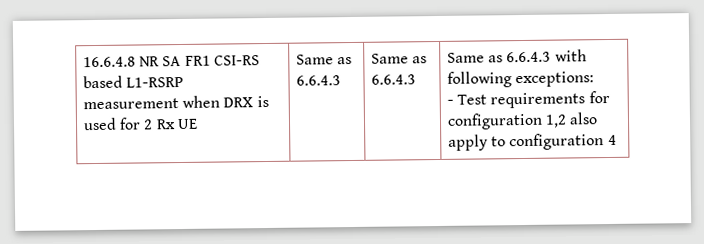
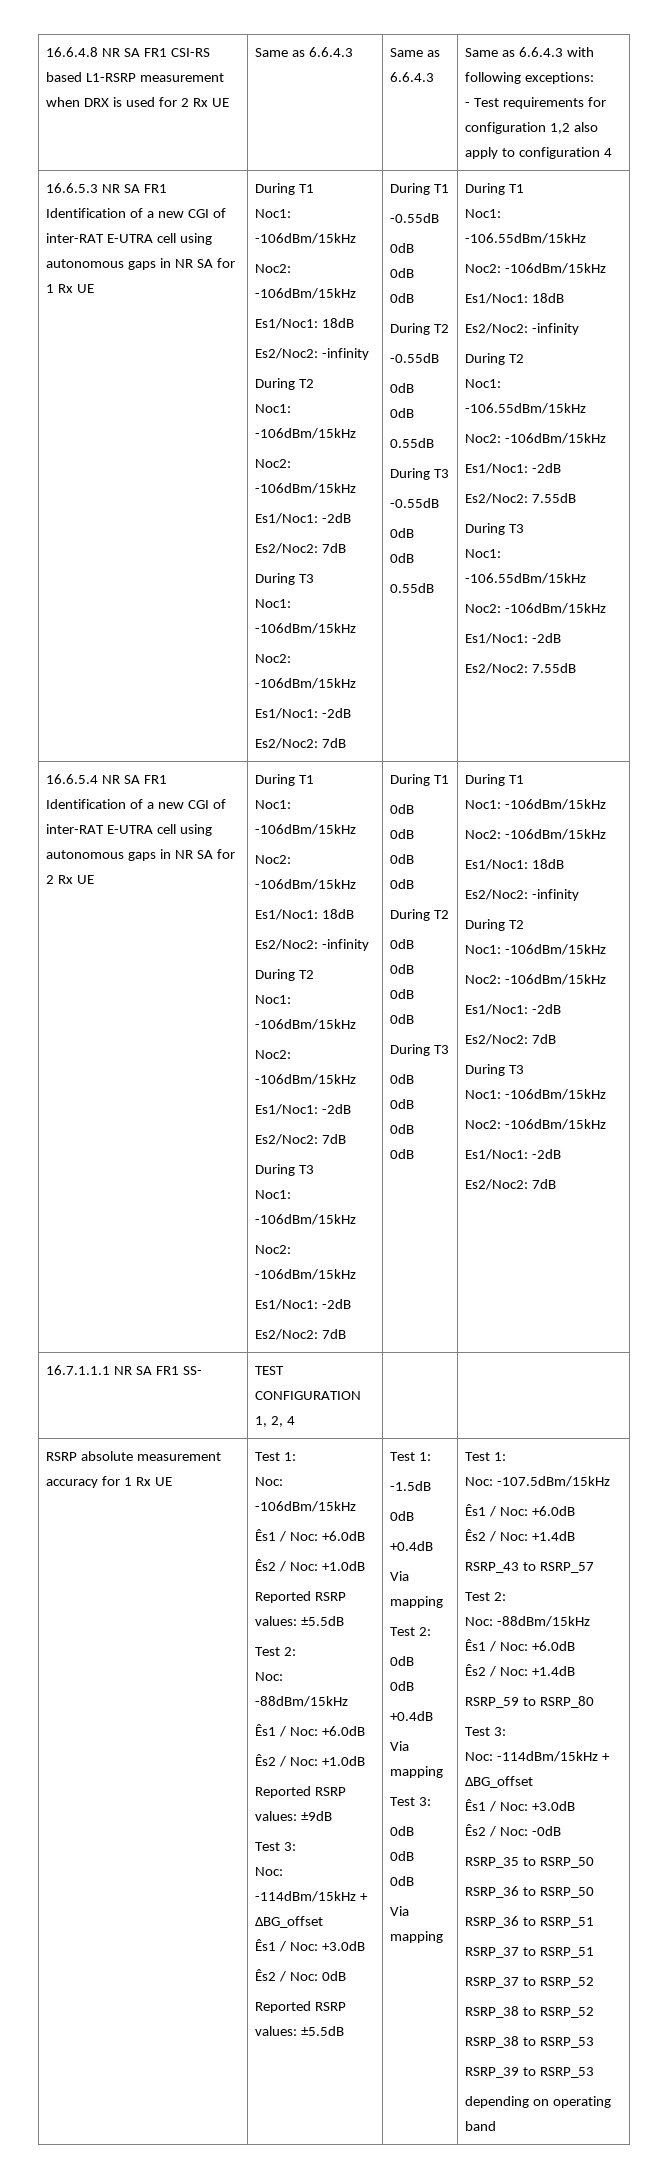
(617, 140) none -> [46,183,167,193] [46,208,226,218] [46,233,212,245] [46,258,235,270] [46,284,94,293] [255,183,315,195] [255,209,292,218] [255,233,357,244] [255,264,292,273] [255,288,357,299] [255,318,355,329] [255,348,370,360] [255,378,315,390] [255,404,292,413] [255,428,357,439] [255,459,292,468] [255,483,357,494] [255,513,352,524] [255,543,347,554] [255,573,315,585] [255,599,292,608] [255,623,357,634] [255,654,292,663] [255,678,357,689] [255,708,352,719] [255,738,347,749] [390,183,450,195] [390,213,440,223] [390,243,415,253] [390,268,415,278] [390,293,415,303] [390,323,450,335] [390,353,440,363] [390,383,415,393] [390,408,415,418] [390,438,435,448] [390,468,450,480] [390,498,440,508] [390,528,415,538] [390,553,415,563] [390,583,435,593] [465,183,525,195] [465,209,502,218] [465,233,587,244] [465,263,607,274] [465,293,565,304] [465,323,580,335] [465,353,525,365] [465,379,502,388] [465,403,587,414] [465,433,607,444] [465,463,562,474] [465,493,577,504] [465,523,525,535] [465,549,502,558] [465,573,587,584] [465,603,607,614] [465,633,562,644] [465,663,577,674] [46,774,167,784] [46,799,226,809] [46,824,212,836] [46,849,235,861] [46,875,94,884] [255,774,315,786] [255,800,292,809] [255,824,357,835] [255,855,292,864] [255,879,357,890] [255,909,355,920] [255,939,370,951] [255,969,315,981] [255,995,292,1004] [255,1019,357,1030] [255,1050,292,1059] [255,1074,357,1085] [255,1104,352,1115] [255,1134,347,1145] [255,1164,315,1176] [255,1190,292,1199] [255,1214,357,1225] [255,1245,292,1254] [255,1269,357,1280] [255,1299,352,1310] [255,1329,347,1340] [390,774,450,786] [390,804,415,814] [390,829,415,839] [390,854,415,864] [390,879,415,889] [390,909,450,921] [390,939,415,949] [390,964,415,974] [390,989,415,999] [390,1014,415,1024] [390,1044,450,1056] [390,1074,415,1084] [390,1099,415,1109] [390,1124,415,1134] [390,1149,415,1159] [465,774,525,786] [465,799,607,810] [465,829,607,840] [465,859,565,870] [465,889,580,901] [465,919,525,931] [465,944,607,955] [465,974,607,985] [465,1004,562,1015] [465,1034,557,1045] [465,1064,525,1076] [465,1089,607,1100] [465,1119,607,1130] [465,1149,562,1160] [465,1179,557,1190] [46,1365,202,1375] [255,1366,285,1375] [255,1391,362,1400] [255,1416,295,1427] [46,1451,221,1461] [46,1476,172,1488] [255,1452,297,1461] [255,1477,284,1486] [255,1501,357,1512] [255,1529,365,1542] [255,1559,365,1572] [255,1591,347,1603] [255,1616,345,1626] [255,1647,297,1656] [255,1672,284,1681] [255,1696,349,1707] [255,1724,365,1737] [255,1754,365,1767] [255,1786,347,1798] [255,1811,333,1821] [255,1842,297,1851] [255,1867,284,1876] [255,1891,369,1902] [255,1916,324,1928] [255,1939,365,1952] [255,1969,346,1982] [255,2001,347,2013] [255,2026,345,2036] [390,1452,432,1461] [390,1481,432,1491] [390,1511,415,1521] [390,1541,434,1551] [390,1571,410,1581] [390,1596,444,1608] [390,1627,432,1636] [390,1656,415,1666] [390,1681,415,1691] [390,1711,434,1721] [390,1741,410,1751] [390,1766,444,1778] [390,1797,432,1806] [390,1826,415,1836] [390,1851,415,1861] [390,1876,415,1886] [390,1906,410,1916] [390,1931,444,1943] [465,1452,507,1461] [465,1476,611,1487] [465,1504,575,1517] [465,1529,575,1542] [465,1562,594,1573] [465,1592,507,1601] [465,1616,591,1627] [465,1639,575,1652] [465,1664,575,1677] [465,1696,594,1708] [465,1727,507,1736] [465,1751,610,1762] [465,1776,534,1788] [465,1799,575,1812] [465,1824,561,1837] [465,1857,594,1868] [465,1886,594,1898] [465,1916,594,1928] [465,1947,594,1958] [465,1977,594,1988] [465,2006,594,2018] [465,2036,594,2048] [465,2067,594,2078] [465,2096,611,2108] [465,2121,497,2131] // 16.6.5.3 NR SA FR1 Identification of a new CGI of inter-RAT E-UTRA cell using autonomous gaps in NR SA for 1 Rx UE | During T1 // Noc1: -106dBm/15kHz // Noc2: -106dBm/15kHz // Es1/Noc1: 18dB // Es2/Noc2: -infinity // During T2 // Noc1: -106dBm/15kHz // Noc2: -106dBm/15kHz // Es1/Noc1: -2dB // Es2/Noc2: 7dB // During T3 // Noc1: -106dBm/15kHz // Noc2: -106dBm/15kHz // Es1/Noc1: -2dB // Es2/Noc2: 7dB | During T1 // -0.55dB // 0dB // 0dB // 0dB // During T2 // -0.55dB // 0dB // 0dB // 0.55dB // During T3 // -0.55dB // 0dB // 0dB // 0.55dB | During T1 // Noc1: -106.55dBm/15kHz // Noc2: -106dBm/15kHz // Es1/Noc1: 18dB // Es2/Noc2: -infinity // During T2 // Noc1: -106.55dBm/15kHz // Noc2: -106dBm/15kHz // Es1/Noc1: -2dB // Es2/Noc2: 7.55dB // During T3 // Noc1: -106.55dBm/15kHz // Noc2: -106dBm/15kHz // Es1/Noc1: -2dB // Es2/Noc2: 7.55dB // 16.6.5.4 NR SA FR1 Identification of a new CGI of inter-RAT E-UTRA cell using autonomous gaps in NR SA for 2 Rx UE | During T1 // Noc1: -106dBm/15kHz // Noc2: -106dBm/15kHz // Es1/Noc1: 18dB // Es2/Noc2: -infinity // During T2 // Noc1: -106dBm/15kHz // Noc2: -106dBm/15kHz // Es1/Noc1: -2dB // Es2/Noc2: 7dB // During T3 // Noc1: -106dBm/15kHz // Noc2: -106dBm/15kHz // Es1/Noc1: -2dB // Es2/Noc2: 7dB | During T1 // 0dB // 0dB // 0dB // 0dB // During T2 // 0dB // 0dB // 0dB // 0dB // During T3 // 0dB // 0dB // 0dB // 0dB | During T1 // Noc1: -106dBm/15kHz // Noc2: -106dBm/15kHz // Es1/Noc1: 18dB // Es2/Noc2: -infinity // During T2 // Noc1: -106dBm/15kHz // Noc2: -106dBm/15kHz // Es1/Noc1: -2dB // Es2/Noc2: 7dB // During T3 // Noc1: -106dBm/15kHz // Noc2: -106dBm/15kHz // Es1/Noc1: -2dB // Es2/Noc2: 7dB // 16.7.1.1.1 NR SA FR1 SS- | TEST CONFIGURATION 1, 2, 4 | | // RSRP absolute measurement accuracy for 1 Rx UE | Test 1: // Noc: -106dBm/15kHz // Ês1 / Noc: +6.0dB // Ês2 / Noc: +1.0dB // Reported RSRP values: ±5.5dB // Test 2: // Noc: -88dBm/15kHz // Ês1 / Noc: +6.0dB // Ês2 / Noc: +1.0dB // Reported RSRP values: ±9dB // Test 3: // Noc: -114dBm/15kHz + ΔBG_offset // Ês1 / Noc: +3.0dB // Ês2 / Noc: 0dB // Reported RSRP values: ±5.5dB | Test 1: // -1.5dB // 0dB // +0.4dB // Via mapping // Test 2: // 0dB // 0dB // +0.4dB // Via mapping // Test 3: // 0dB // 0dB // 0dB // Via mapping | Test 1: // Noc: -107.5dBm/15kHz // Ês1 / Noc: +6.0dB // Ês2 / Noc: +1.4dB // RSRP_43 to RSRP_57 // Test 2: // Noc: -88dBm/15kHz // Ês1 / Noc: +6.0dB // Ês2 / Noc: +1.4dB // RSRP_59 to RSRP_80 // Test 3: // Noc: -114dBm/15kHz + ΔBG_offset // Ês1 / Noc: +3.0dB // Ês2 / Noc: -0dB // RSRP_35 to RSRP_50 // RSRP_36 to RSRP_50 // RSRP_36 to RSRP_51 // RSRP_37 to RSRP_51 // RSRP_37 to RSRP_52 // RSRP_38 to RSRP_52 // RSRP_38 to RSRP_53 // RSRP_39 to RSRP_53 // depending on operating band

